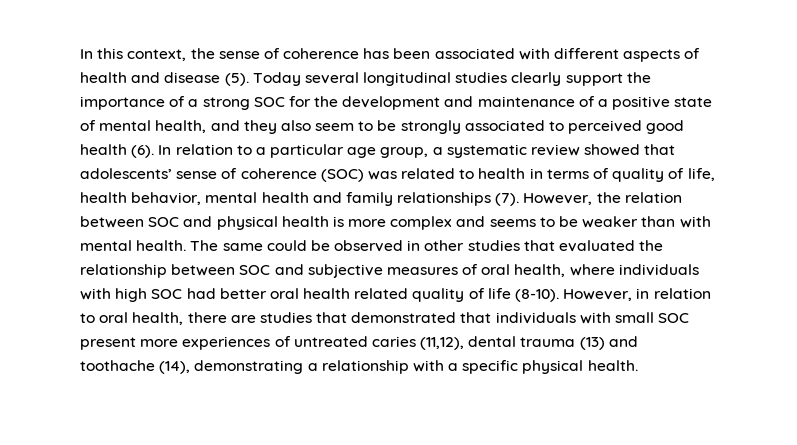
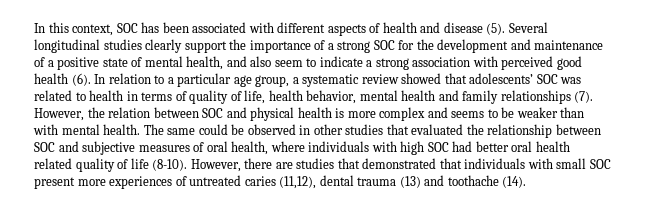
[190,48,360,59] the sense of coherence -> [116,23,138,33] SOC
[252,72,359,86] Today several -> [508,22,548,33] Several
[243,120,277,134] they -> (247, 61) none
[377,120,565,134] be strongly associated to -> [319,56,498,70] indicate a strong association with
[176,168,364,182] sense of coherence (SOC) -> [536,74,558,84] SOC
[636,288,711,299] [80,312,184,325] in relation to oral health, -> (241, 165) none
[159,360,638,374] (14), demonstrating a relationship with a specific physical health. -> [502,176,527,188] (14).

